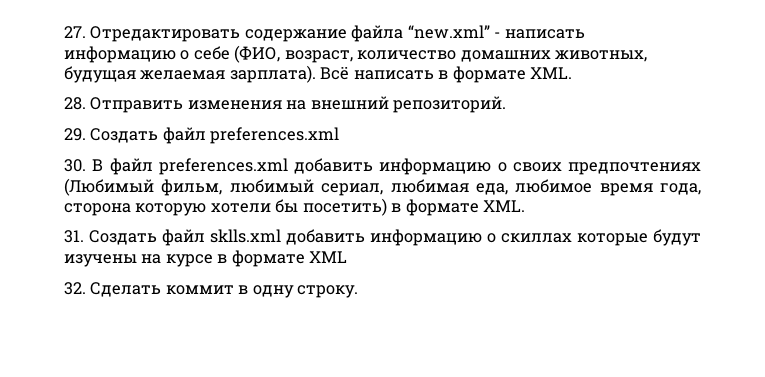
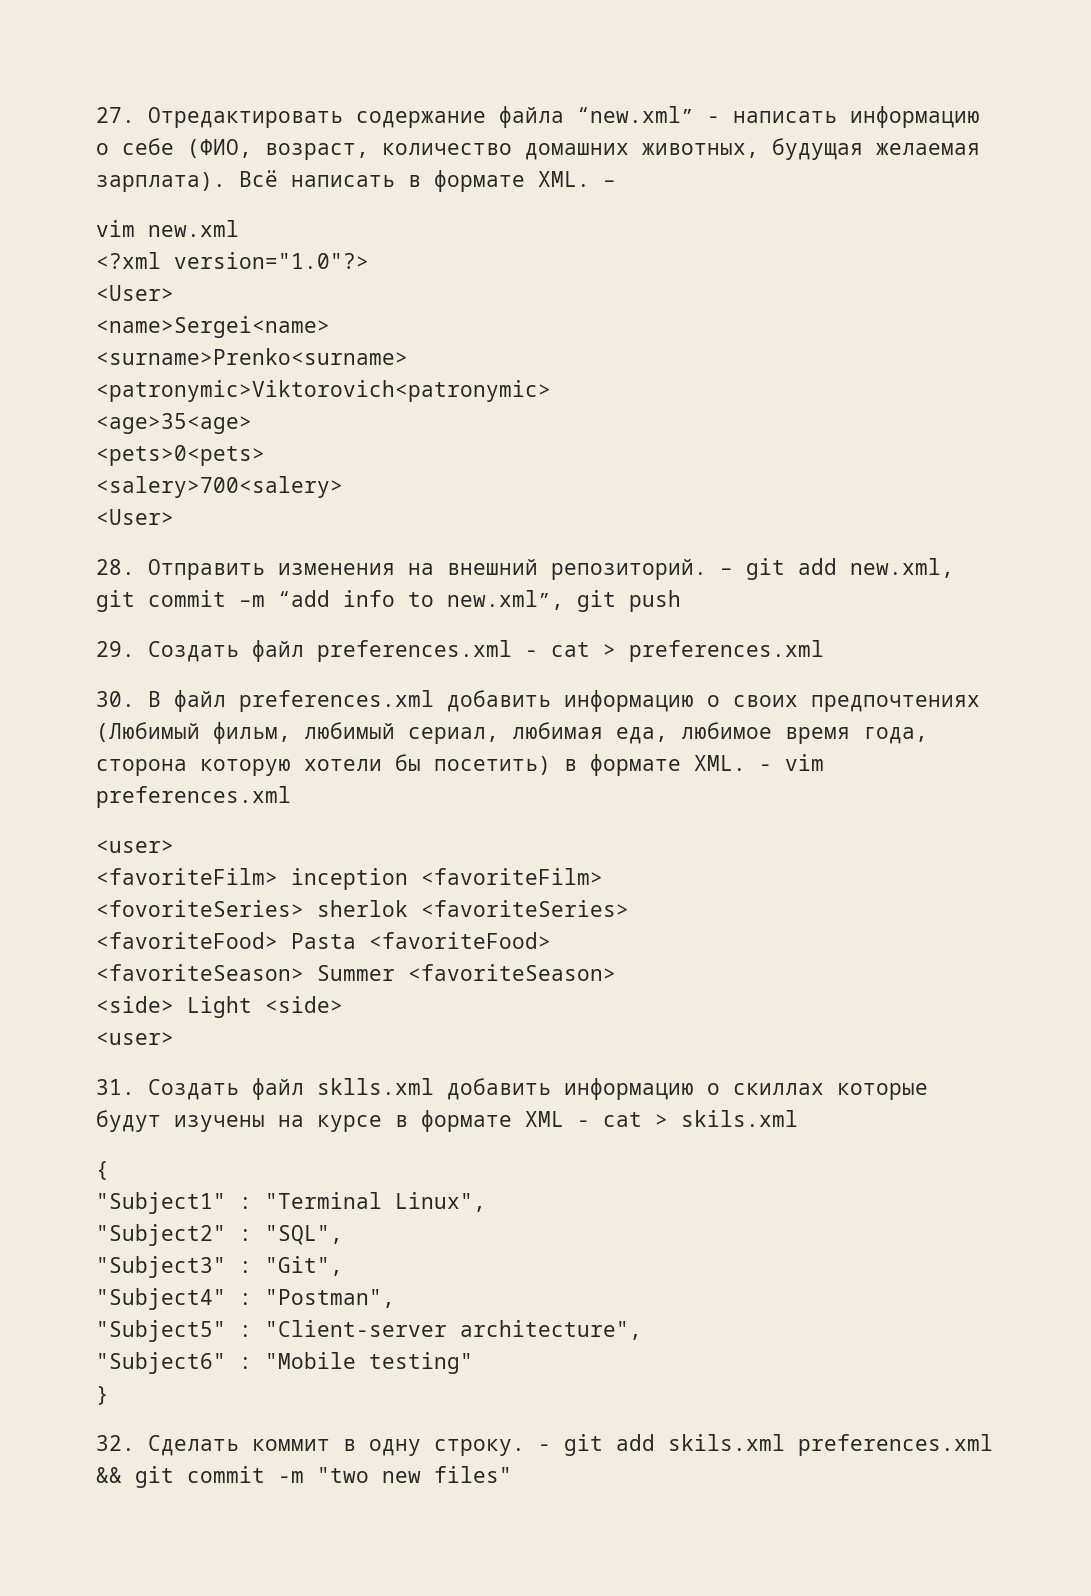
(573, 73) none -> [603,180,616,187] [96,220,239,237] [96,252,369,269] [96,285,174,301] [96,316,330,338] [96,348,408,365] [96,380,551,402] [96,413,252,434] [96,445,265,466] [96,476,343,498] [96,509,174,525] – // vim new.xml // <?xml version="1.0"?> // <User> // <name>Sergei<name> // <surname>Prenko<surname> // <patronymic>Viktorovich<patronymic> // <age>35<age> // <pets>0<pets> // <salery>700<salery> // <User>
(507, 104) none -> [720,558,954,580] [96,590,681,612] – git add new.xml, git commit –m “add info to new.xml”, git push
(340, 135) none -> [525,640,824,662] - cat > preferences.xml
(526, 206) none -> [759,754,824,771] [96,786,291,808] [96,840,174,853] [96,868,603,890] [96,900,629,917] [96,932,551,949] [96,964,616,981] [96,996,343,1018] [96,1032,174,1045] - vim preferences.xml // <user> // <favoriteFilm> inception <favoriteFilm> // <fovoriteSeries> sherlok <favoriteSeries> // <favoriteFood> Pasta <favoriteFood> // <favoriteSeason> Summer <favoriteSeason> // <side> Light <side> // <user>
(348, 257) none -> [577,1110,798,1127] [96,1161,109,1180] [96,1192,486,1214] [96,1224,343,1246] [96,1256,343,1278] [96,1288,395,1310] [96,1320,642,1342] [96,1352,473,1374] [96,1386,109,1405] - cat > skils.xml // { // "Subject1" : "Terminal Linux", // "Subject2" : "SQL", // "Subject3" : "Git", // "Subject4" : "Postman", // "Subject5" : "Client-server architecture", // "Subject6" : "Mobile testing" // }
(359, 291) none -> [538,1434,993,1456] [96,1466,512,1488] - git add skils.xml preferences.xml && git commit -m "two new files"

